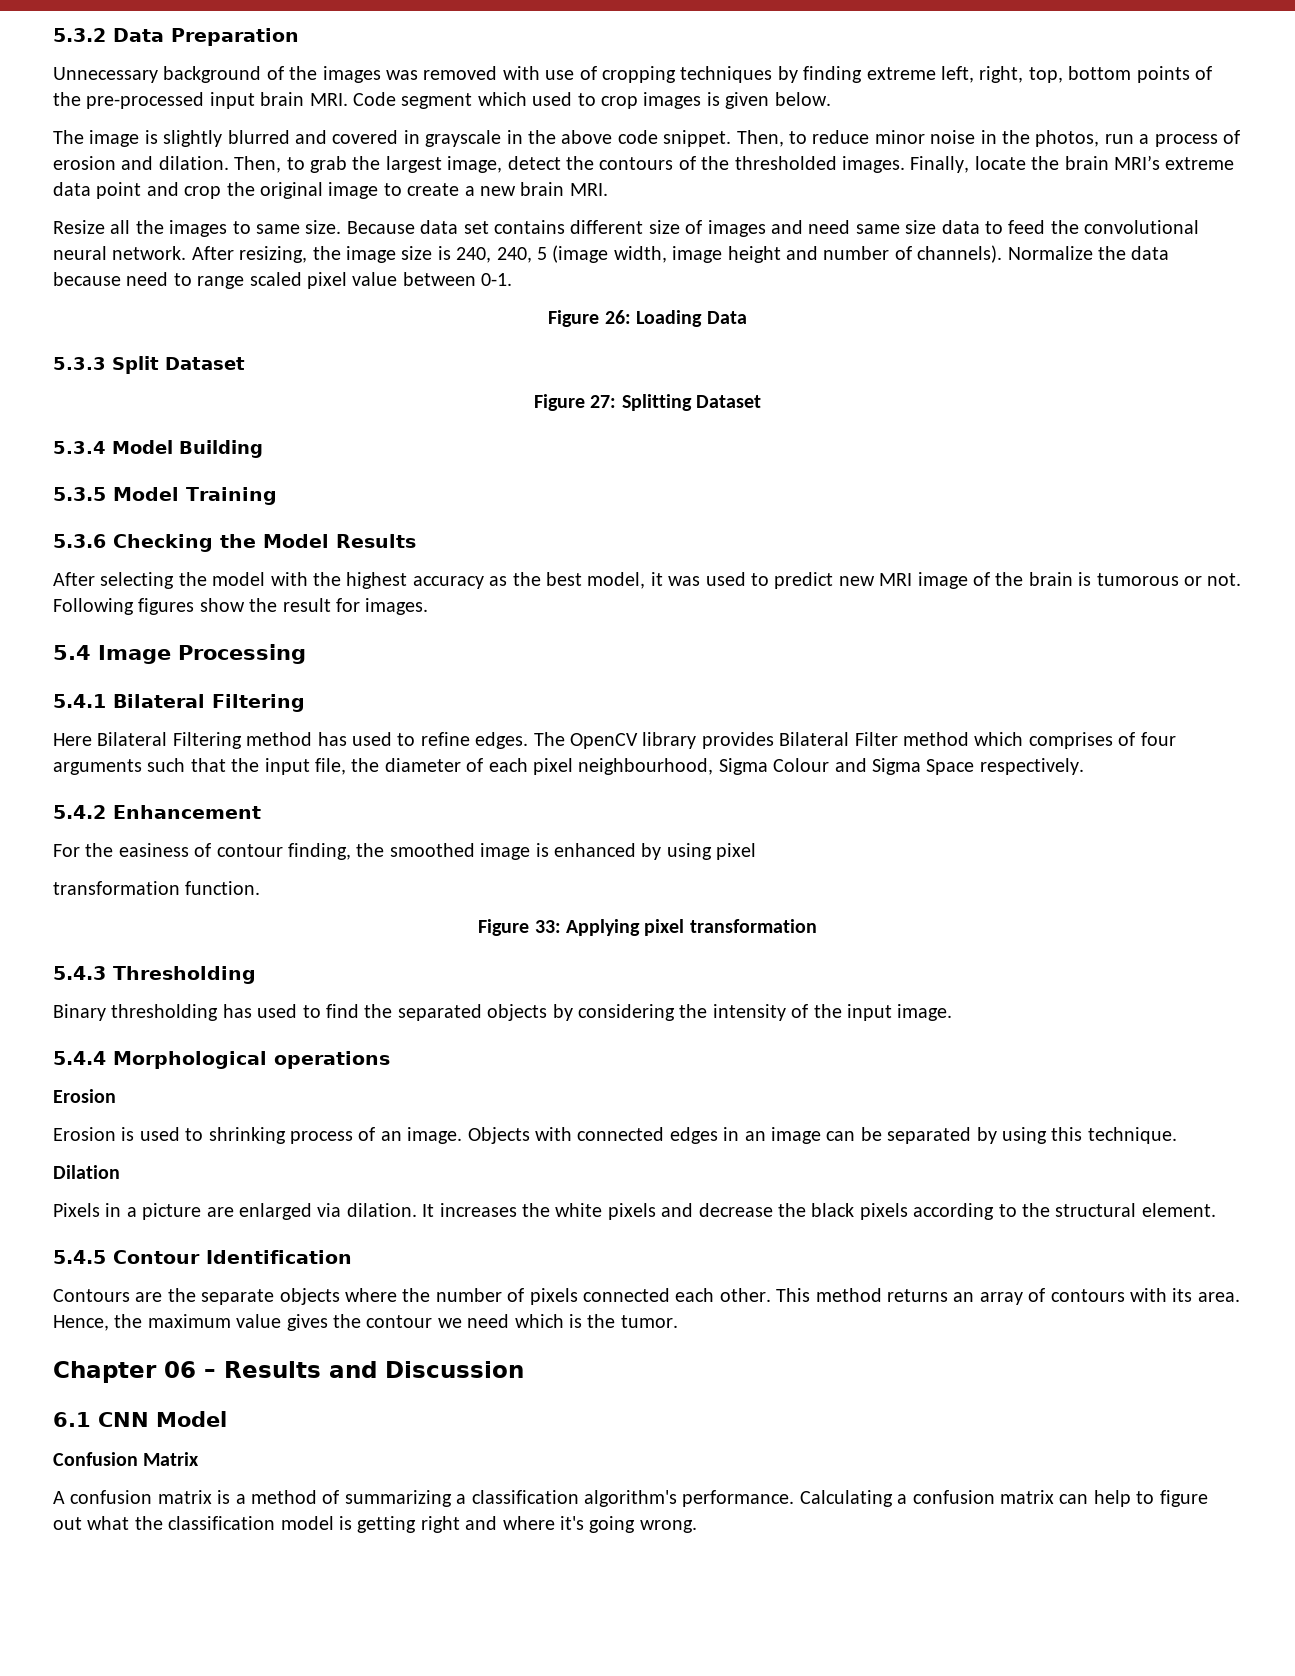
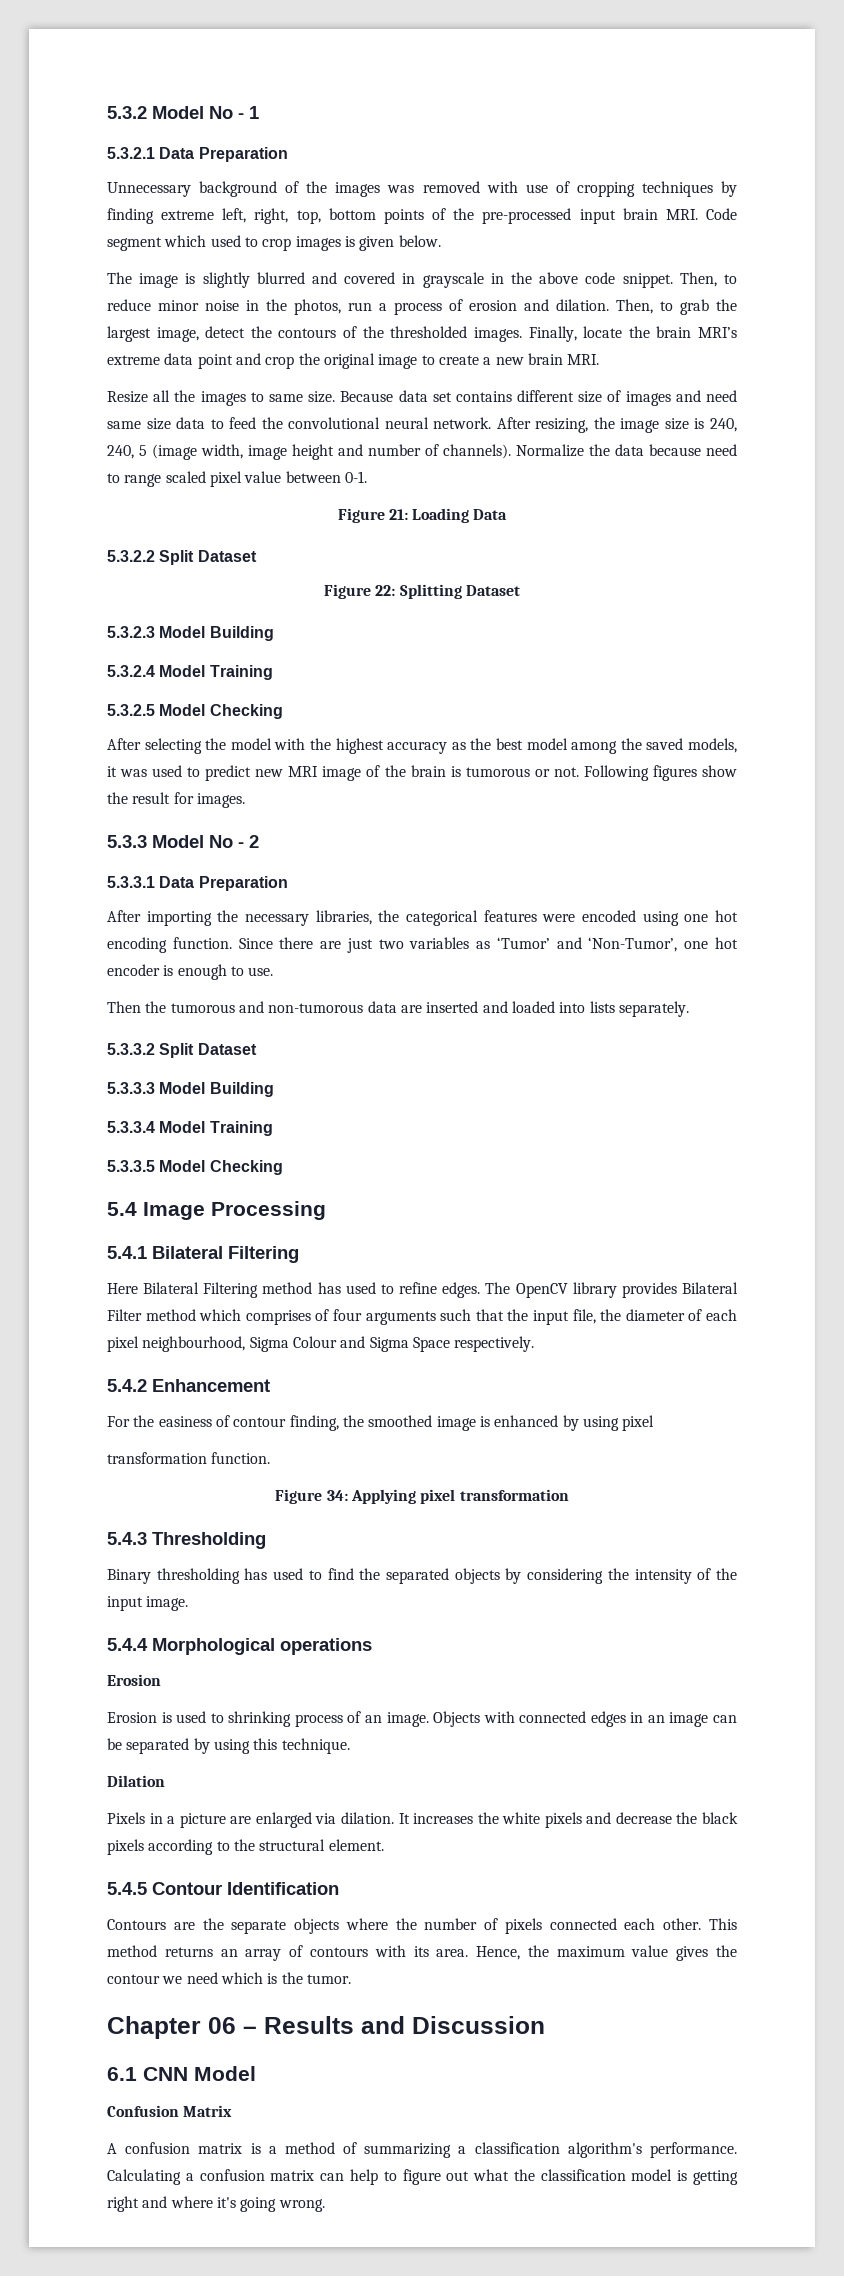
(106, 35) none -> [152,106,259,119] [107,147,155,159] Model No - 1 // 5.3.2.1
[604,310,631,324] 26: -> [388,509,408,520] 21:
[53,357,106,370] 5.3.3 -> [107,550,155,562] 5.3.2.2
[590,395,617,408] 27: -> [375,585,396,596] 22:
[53,440,263,458] [53,487,277,505] [53,534,416,552] 5.3.4 Model Building // 5.3.5 Model Training // 5.3.6 Checking the Model Results -> [107,626,274,641] [107,665,273,680] [107,704,283,719] 5.3.2.3 Model Building // 5.3.2.4 Model Training // 5.3.2.5 Model Checking
[587,572,646,589] model, -> [526,738,738,754] model among the saved models,
(429, 606) none -> [107,835,259,848] [107,876,288,891] [107,910,738,926] [107,937,738,953] [107,964,274,980] [107,1001,689,1017] [107,1043,257,1058] [107,1082,274,1097] [107,1121,273,1136] [107,1160,283,1175] // 5.3.3 Model No - 2 // 5.3.3.1 Data Preparation // After importing the necessary libraries, the categorical features were encoded using one hot encoding function. Since there are just two variables as ‘Tumor’ and ‘Non-Tumor’, one hot encoder is enough to use. // Then the tumorous and non-tumorous data are inserted and loaded into lists separately. // 5.3.3.2 Split Dataset // 5.3.3.3 Model Building // 5.3.3.4 Model Training // 5.3.3.5 Model Checking
[534,920,561,933] 33: -> [326,1490,348,1501] 34:

